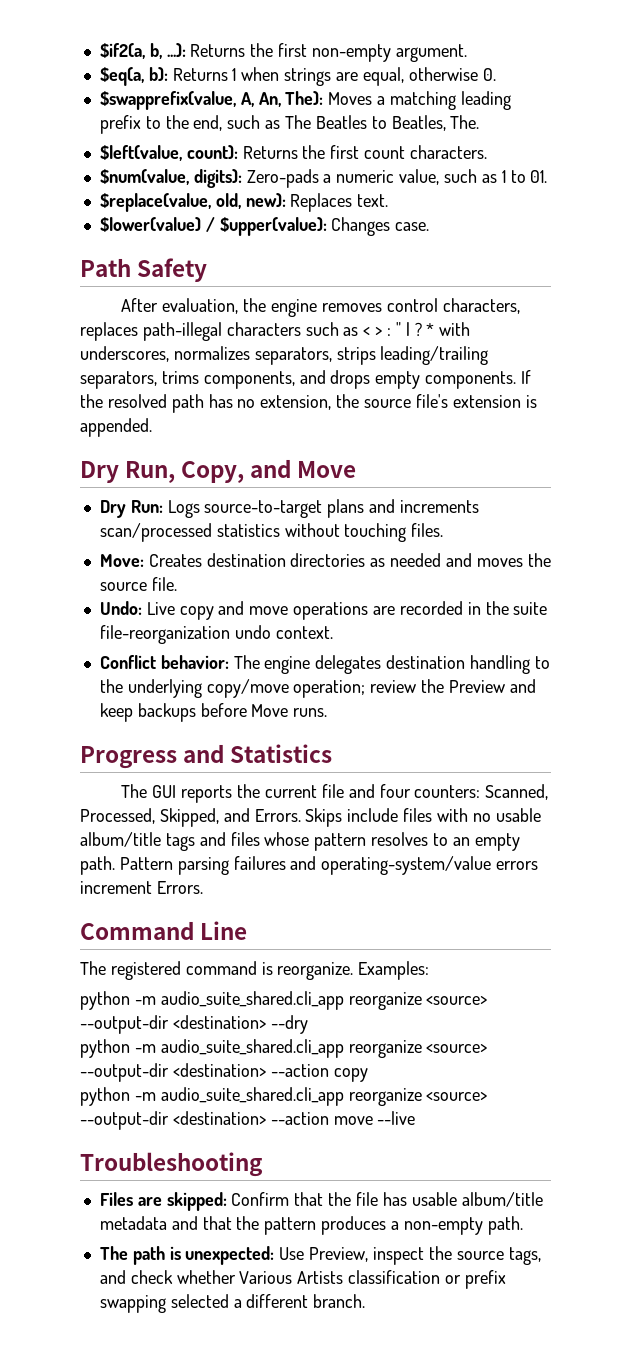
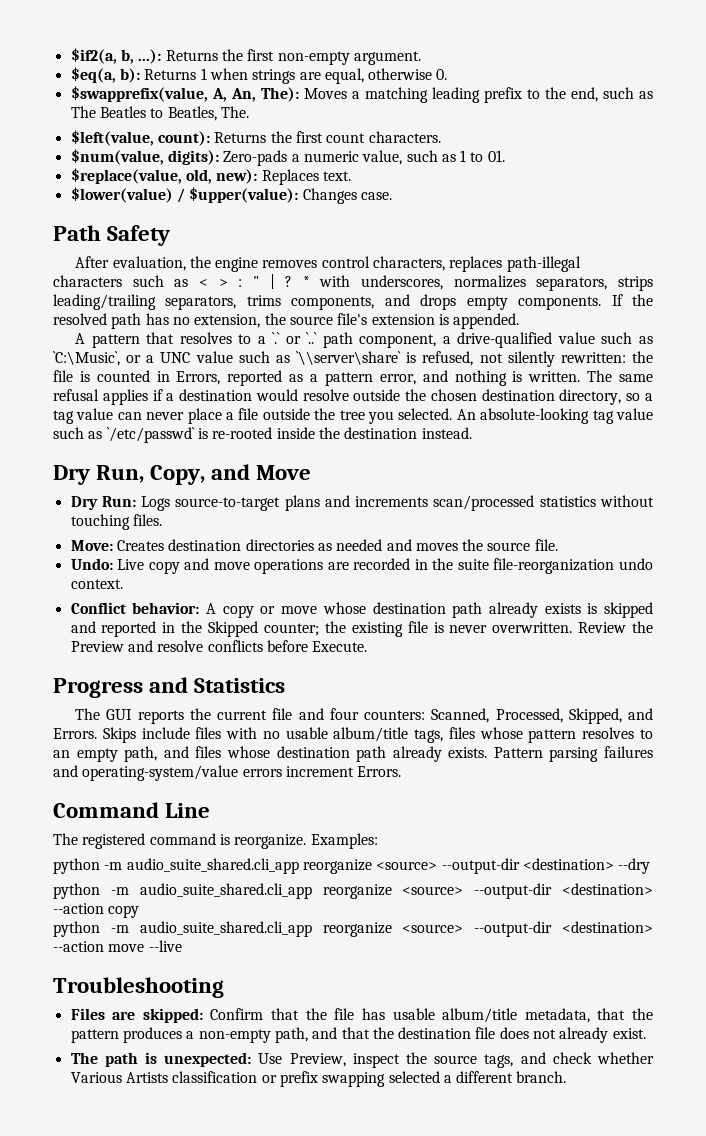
(152, 427) none -> [75,332,653,348] [53,351,653,367] [53,370,654,386] [53,389,653,405] [53,408,653,424] [53,427,472,443] // A pattern that resolves to a `.` or `..` path component, a drive-qualified value such as `C:\Music`, or a UNC value such as `\\server\share` is refused, not silently rewritten: the file is counted in Errors, reported as a pattern error, and nothing is written. The same refusal applies if a destination would resolve outside the chosen destination directory, so a tag value can never place a file outside the tree you selected. An absolute-looking tag value such as `/etc/passwd` is re-rooted inside the destination instead.
[233,655,550,674] [99,679,536,698] [99,703,328,722] The engine delegates destination handling to the underlying copy/move operation; review the Preview and keep backups before Move runs. -> [205,602,653,618] [70,621,653,637] [70,640,368,652] A copy or move whose destination path already exists is skipped and reported in the Skipped counter; the existing file is never overwritten. Review the Preview and resolve conflicts before Execute.
[165,832,226,851] tags and -> [414,729,444,743] tags,
[80,856,115,875] path. -> [124,746,488,762] path, and files whose destination path already exists.
[99,1216,198,1230] metadata and -> [524,1008,590,1023] metadata,
[487,1216,523,1235] path. -> [274,1027,646,1043] path, and that the destination file does not already exist.

